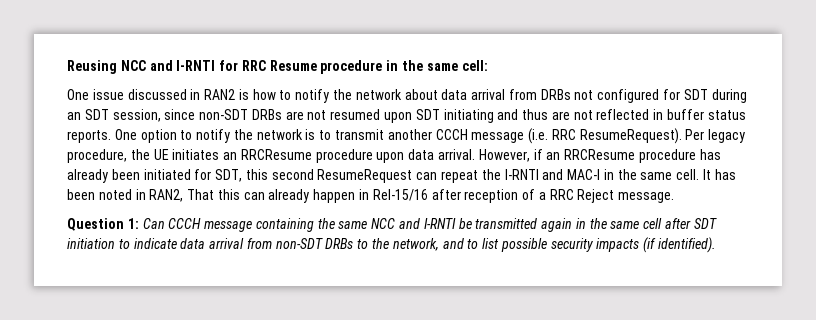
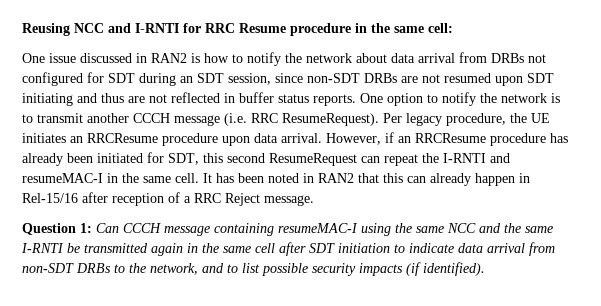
[567,169,601,180] MAC-I -> [22,173,103,183] resumeMAC-I
[149,189,215,202] RAN2, That -> [318,173,379,183] RAN2 that
(314, 225) none -> [278,223,391,236] resumeMAC-I using
(421, 223) none -> [504,223,553,233] the same

